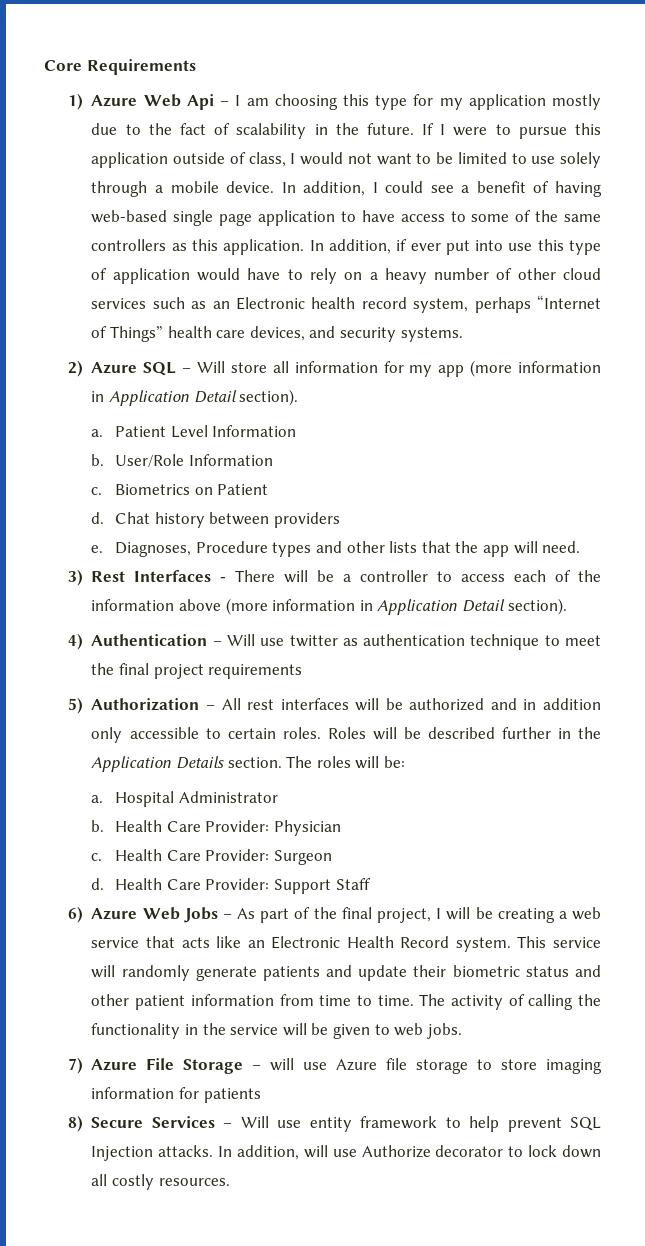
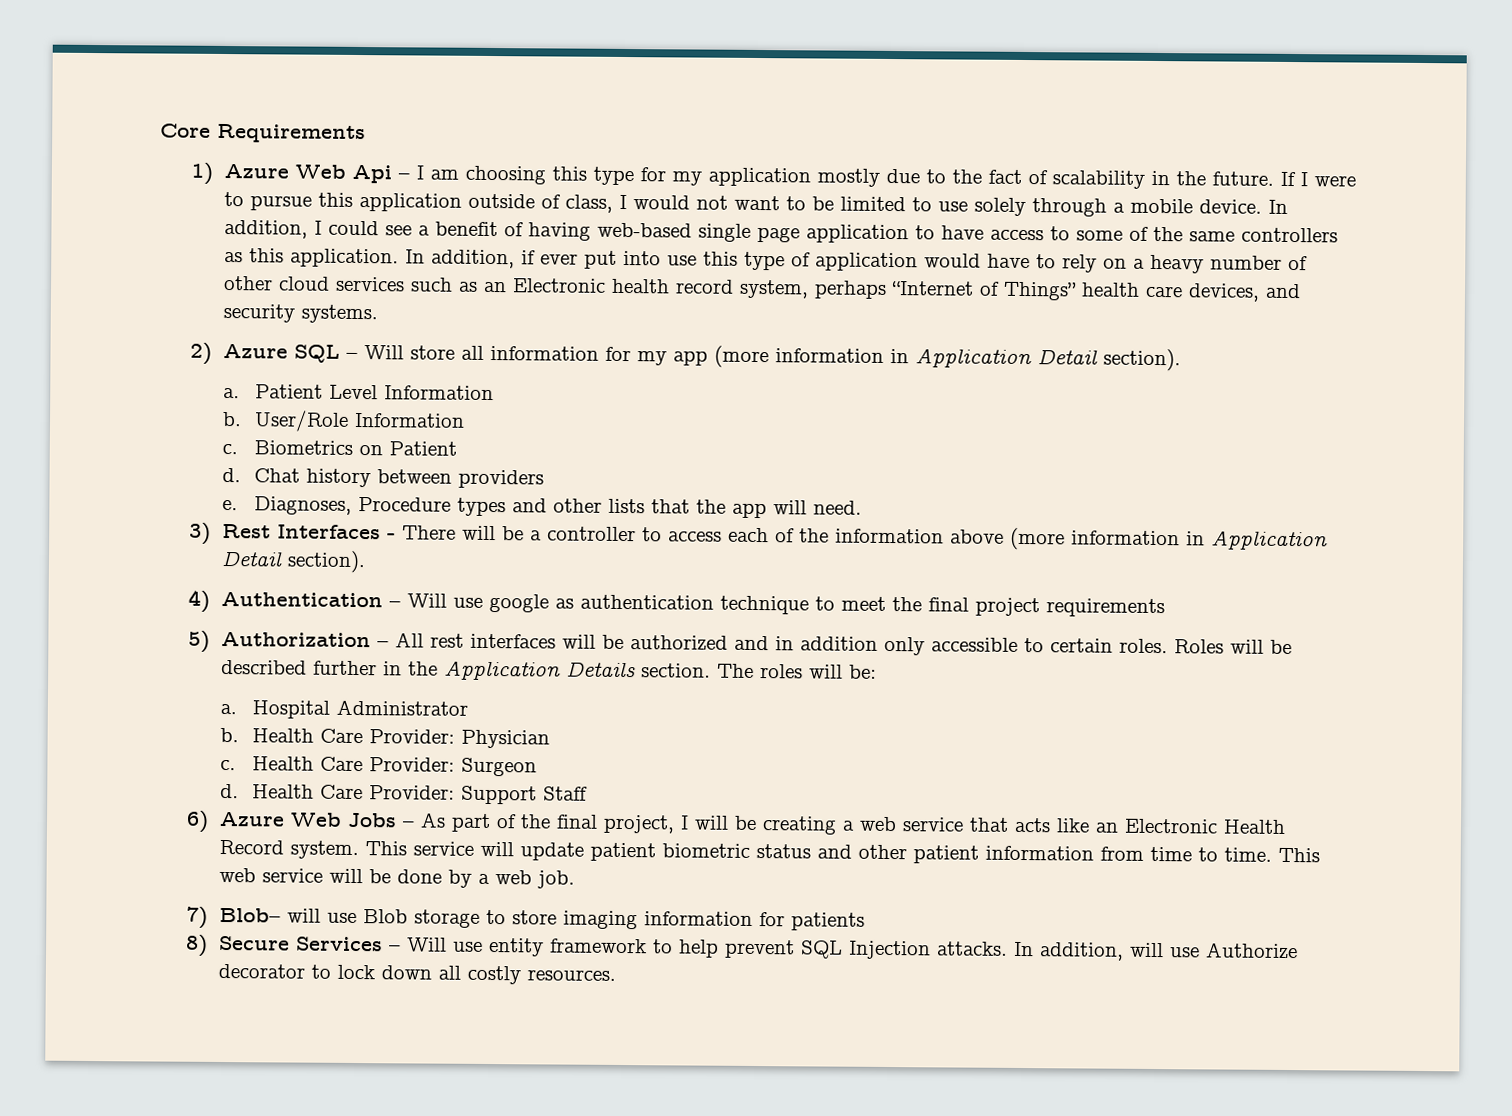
[289,635,338,647] twitter -> [488,593,549,613] google
[121,965,447,981] randomly generate patients and update their -> [519,842,656,862] update patient
[419,994,601,1010] [91,1023,462,1039] [67,1057,408,1074] The activity of calling the functionality in the service will be given to web jobs. // 7) Azure File Storage – will use Azure file -> [1277,847,1320,863] [218,867,575,889] [186,906,408,929] This web service will be done by a web job. // 7) Blob– will use Blob

